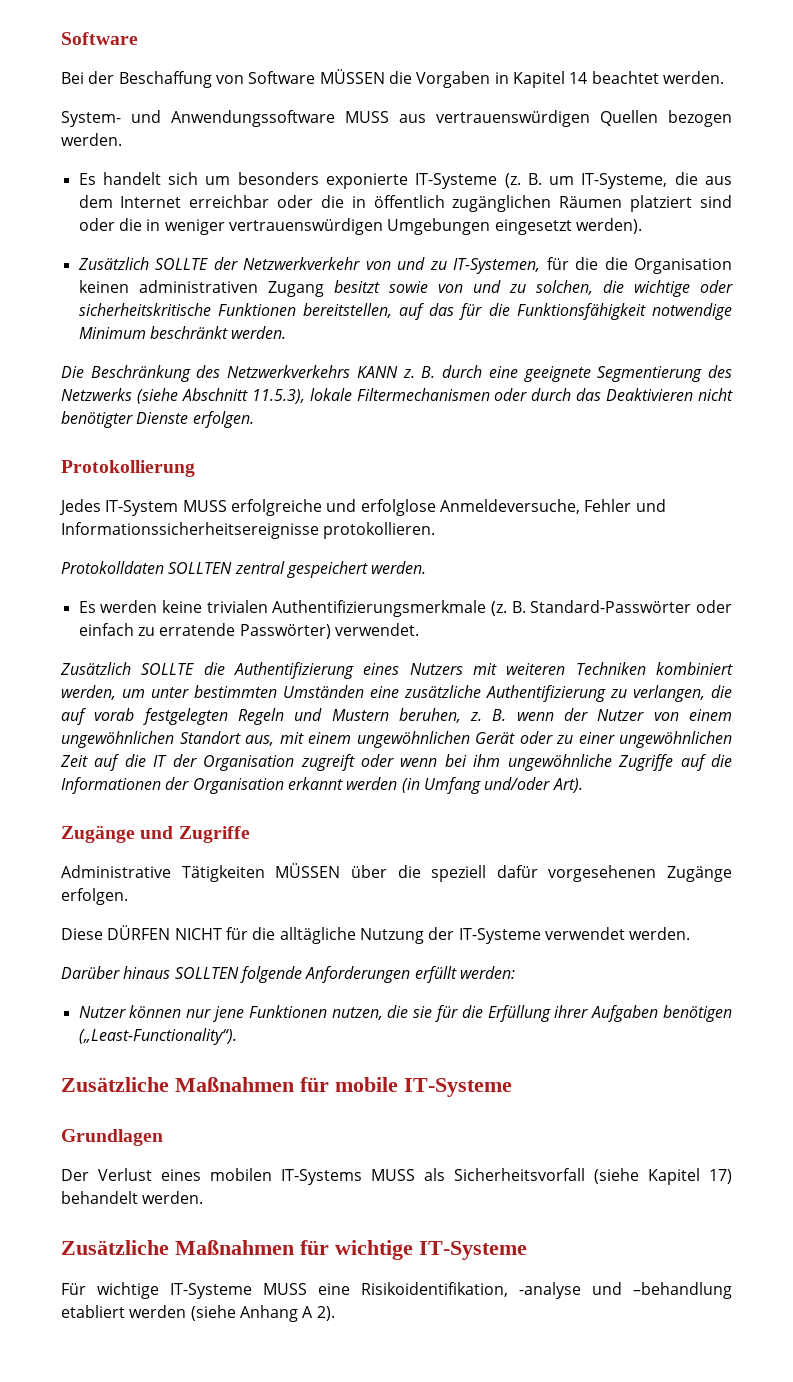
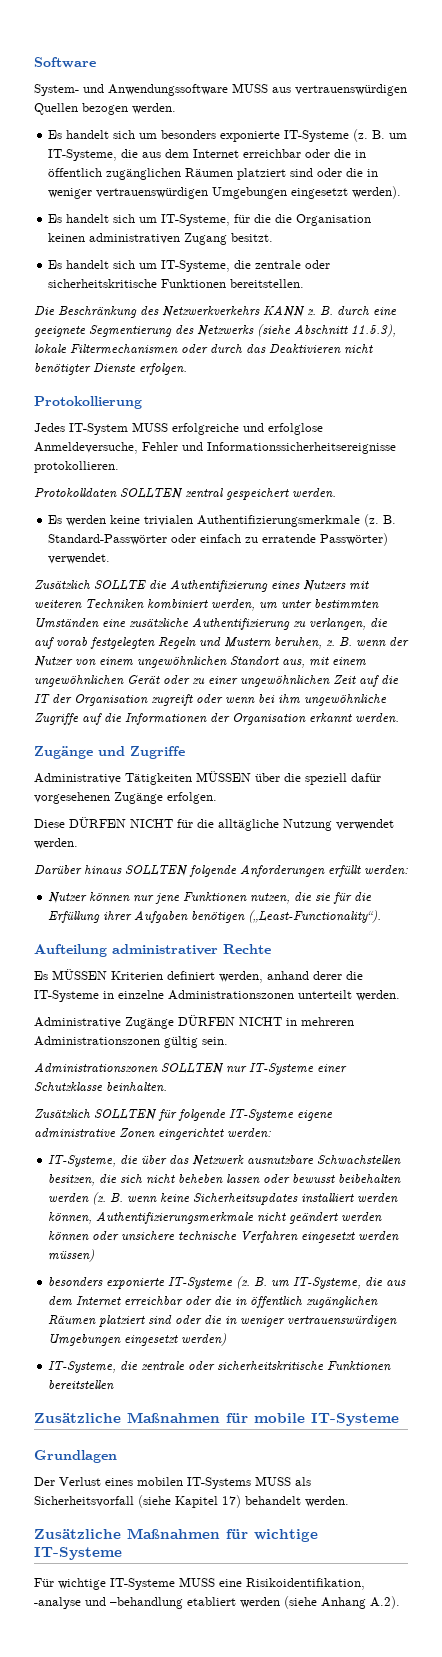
[61,32,138,45] [61,69,724,88] Software // Bei der Beschaffung von Software MÜSSEN die Vorgaben in Kapitel 14 beachtet werden. -> [34,57,96,68] Software
[77,257,541,274] Zusätzlich SOLLTE der Netzwerkverkehr von und zu IT-Systemen, -> [48,214,231,226] Es handelt sich um IT-Systeme,
[333,280,733,297] [78,303,732,320] [78,326,287,339] besitzt sowie von und zu solchen, die wichtige oder sicherheitskritische Funktionen bereitstellen, auf das für die Funktionsfähigkeit notwendige Minimum beschränkt werden. -> [231,233,274,242] [48,260,331,272] [48,279,305,288] besitzt. // Es handelt sich um IT-Systeme, die zentrale oder sicherheitskritische Funktionen bereitstellen.
[346,777,583,794] werden (in Umfang und/oder Art). -> [355,713,399,723] werden.
[428,927,541,944] der IT-Systeme -> (332, 825) none
(237, 1036) none -> [34,944,271,957] [34,969,363,983] [34,990,400,1002] [34,1015,354,1029] [34,1036,228,1048] [34,1062,347,1075] [34,1082,167,1092] [34,1109,333,1121] [34,1128,271,1140] [48,1155,402,1167] [48,1174,402,1186] [48,1192,399,1205] [48,1211,383,1224] [48,1231,400,1243] [48,1249,95,1262] [48,1276,407,1289] [48,1296,379,1308] [48,1315,398,1327] [48,1333,227,1346] [48,1361,392,1373] [48,1380,115,1390] // Aufteilung administrativer Rechte // Es MÜSSEN Kriterien definiert werden, anhand derer die IT-Systeme in einzelne Administrationszonen unterteilt werden. // Administrative Zugänge DÜRFEN NICHT in mehreren Administrationszonen gültig sein. // Administrationszonen SOLLTEN nur IT-Systeme einer Schutzklasse beinhalten. // Zusätzlich SOLLTEN für folgende IT-Systeme eigene administrative Zonen eingerichtet werden: // IT-Systeme, die über das Netzwerk ausnutzbare Schwachstellen besitzen, die sich nicht beheben lassen oder bewusst beibehalten werden (z. B. wenn keine Sicherheitsupdates installiert werden können, Authentifizierungsmerkmale nicht geändert werden können oder unsichere technische Verfahren eingesetzt werden müssen) // besonders exponierte IT-Systeme (z. B. um IT-Systeme, die aus dem Internet erreichbar oder die in öffentlich zugänglichen Räumen platziert sind oder die in weniger vertrauenswürdigen Umgebungen eingesetzt werden) // IT-Systeme, die zentrale oder sicherheitskritische Funktionen bereitstellen
[302,1306,335,1321] A 2). -> [370,1596,400,1609] A.2).

